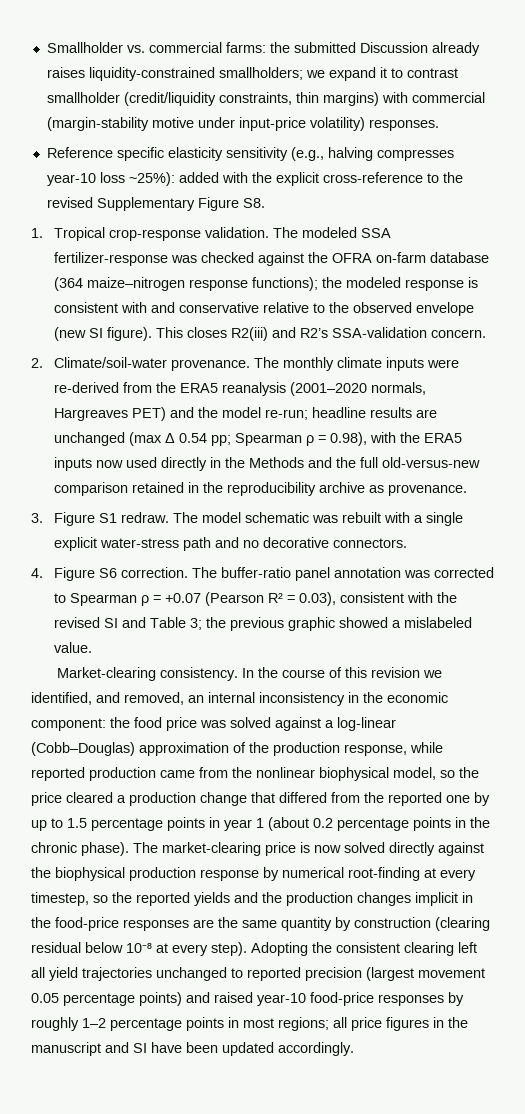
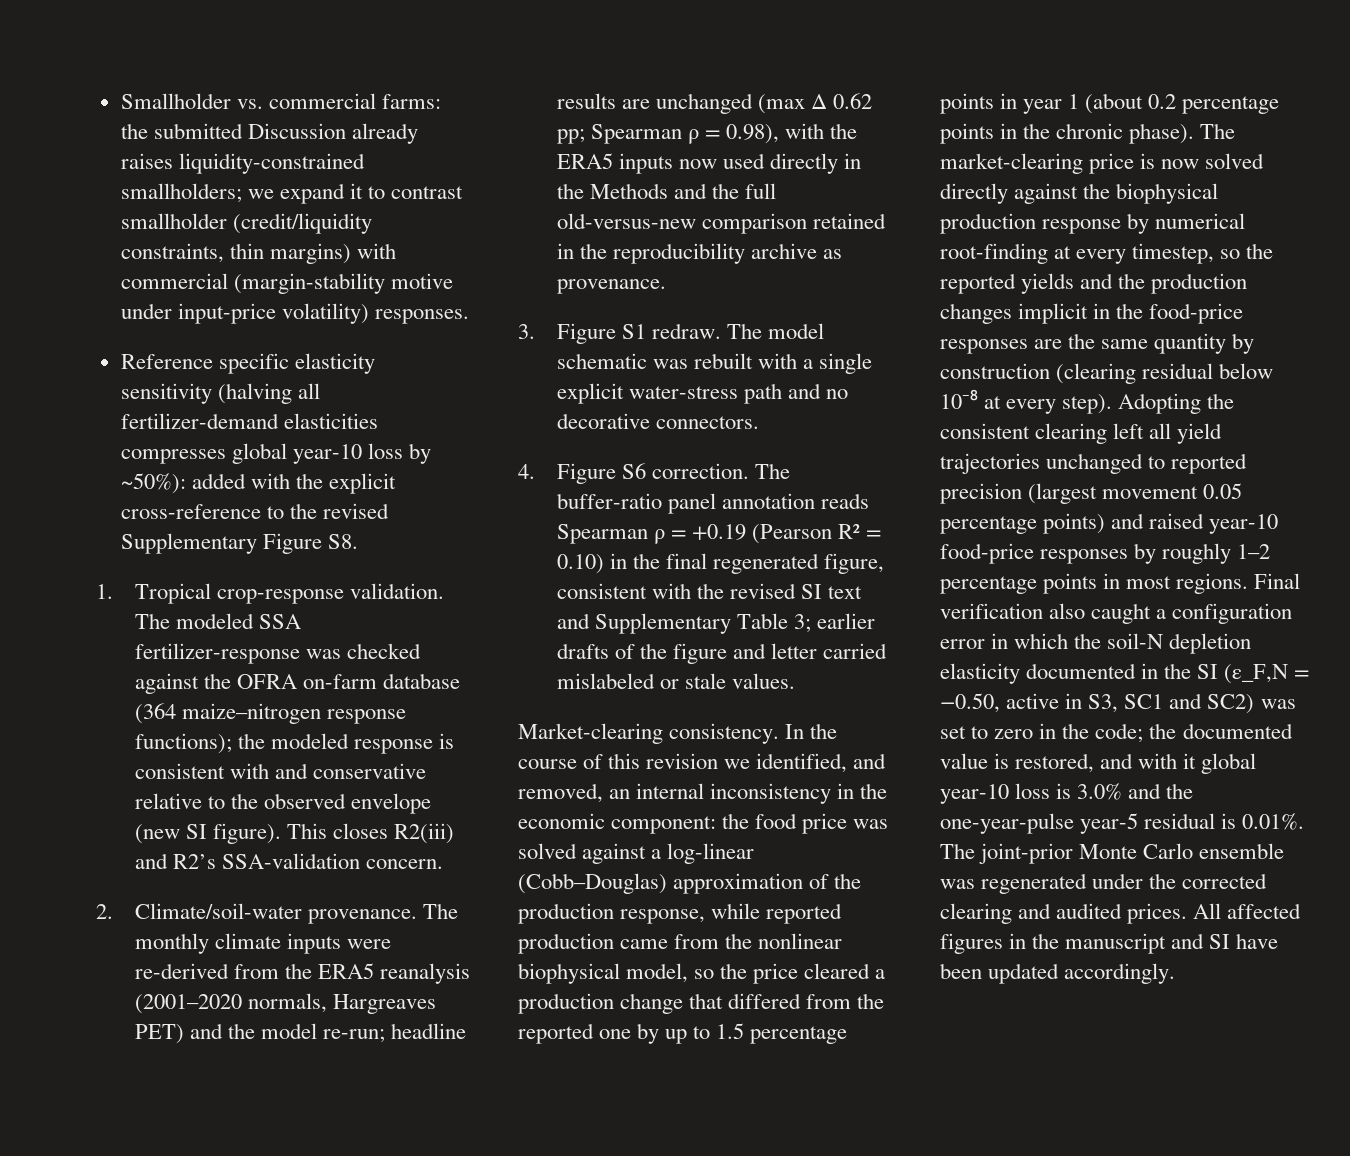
[290,147,454,161] [46,172,175,186] (e.g., halving compresses year-10 loss ~25%): -> [217,383,320,404] [120,413,378,429] [120,443,432,464] [120,473,186,494] (halving all fertilizer-demand elasticities compresses global year-10 loss by ~50%):
[178,433,207,443] 0.54 -> [833,93,873,109] 0.62
[403,567,494,578] [53,593,201,606] was corrected to Spearman ρ = +0.07 -> [820,493,869,509] [556,524,746,544] reads Spearman ρ = +0.19
[298,592,336,606] 0.03), -> [556,553,885,574] 0.10) in the final regenerated figure,
[121,617,472,631] [53,642,92,653] and Table 3; the previous graphic showed a mislabeled value. -> [828,586,863,599] [556,613,875,634] [556,643,888,664] [556,673,795,689] text and Supplementary Table 3; earlier drafts of the figure and letter carried mislabeled or stale values.
[278,1017,382,1031] regions; all price -> [1176,573,1301,594] [940,603,1293,624] [940,633,1252,654] [940,663,1310,684] [940,693,1296,714] [940,723,1293,743] [940,753,1257,774] [940,783,1194,804] [940,813,1305,834] [940,843,1285,864] [940,873,1268,894] [940,903,1302,924] regions. Final verification also caught a configuration error in which the soil-N depletion elasticity documented in the SI (ε_F,N = −0.50, active in S3, SC1 and SC2) was set to zero in the code; the documented value is restored, and with it global year-10 loss is 3.0% and the one-year-pulse year-5 residual is 0.01%. The joint-prior Monte Carlo ensemble was regenerated under the corrected clearing and audited prices. All affected

